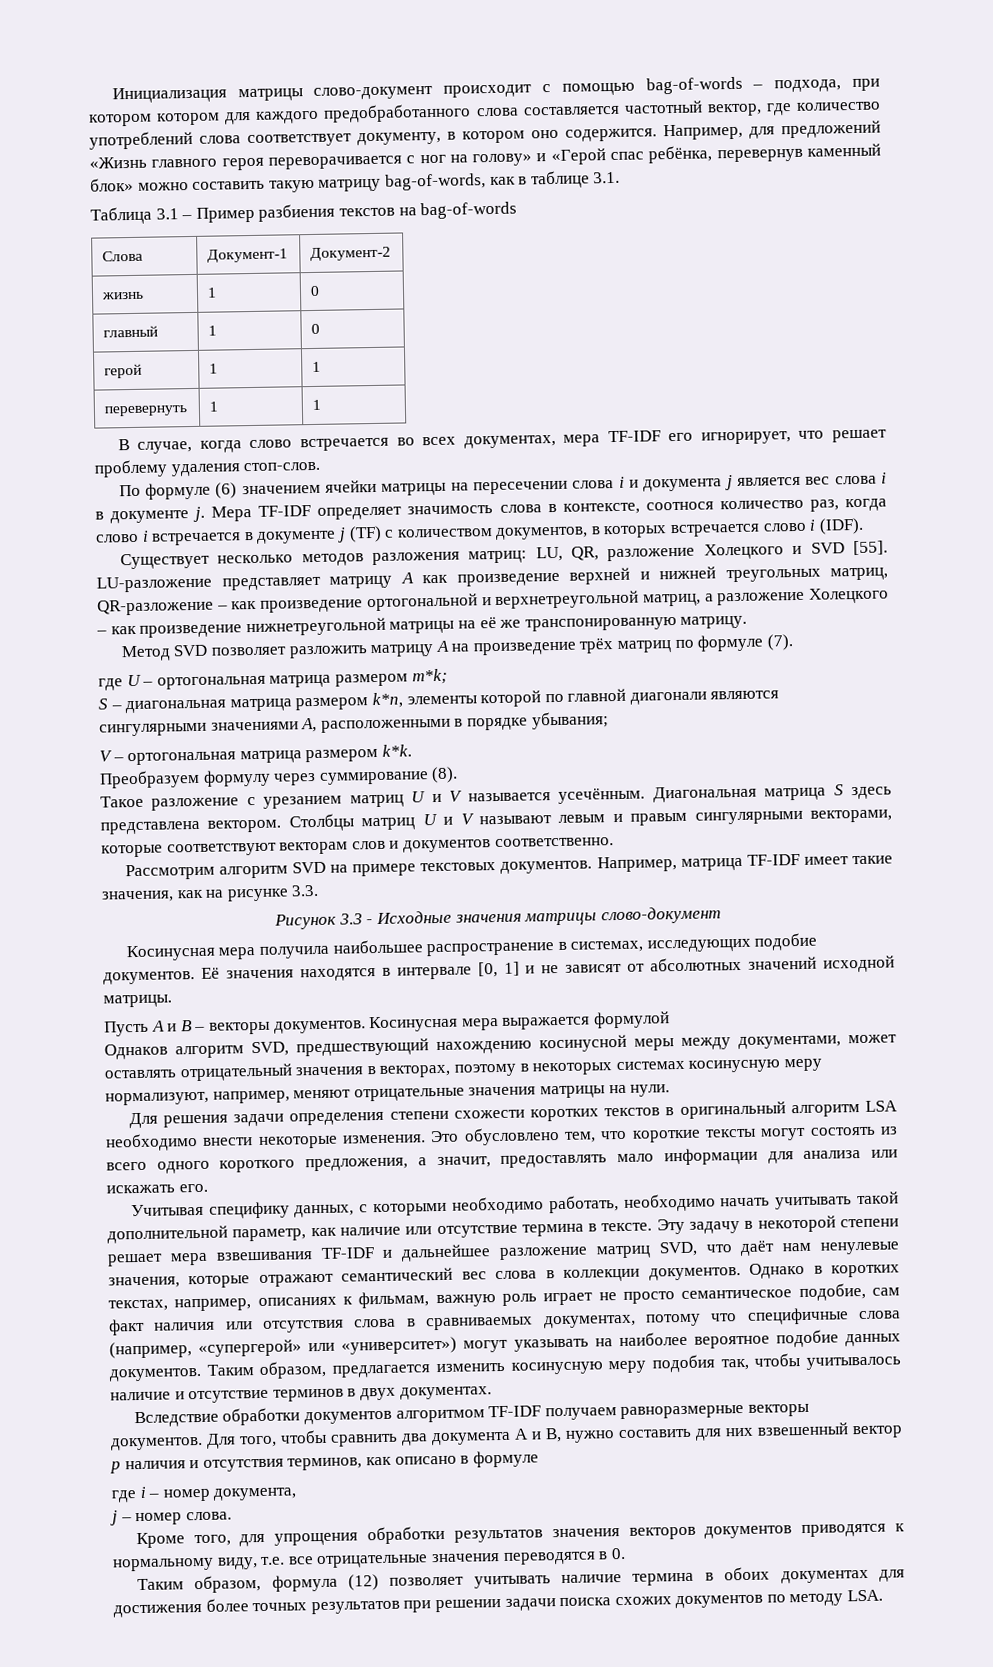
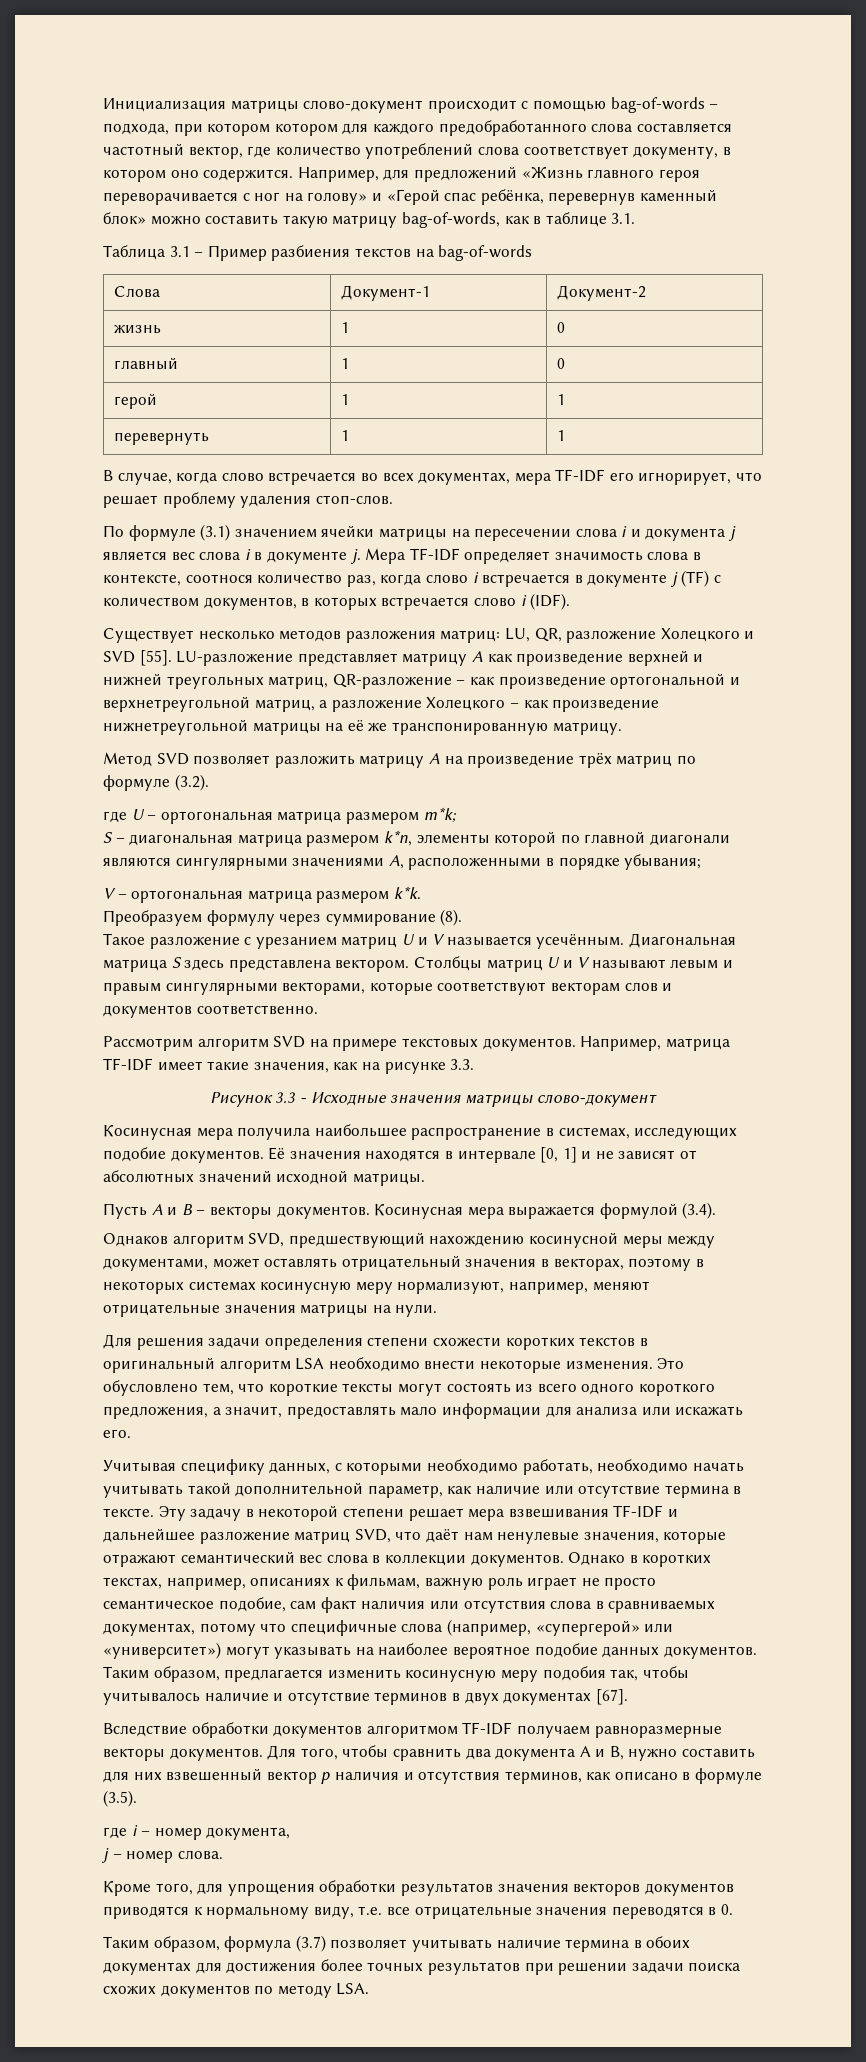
[215,482,238,499] (6) -> [200,524,231,541] (3.1)
[766,634,793,651] (7). -> [174,774,209,791] (3.2).
(670, 1020) none -> [682,1202,717,1219] (3.4).
[399,1386,492,1400] документах. -> [503,1689,628,1705] документах [67].
(539, 1459) none -> [103,1790,137,1807] (3.5).
[347,1574,379,1591] (12) -> [295,1935,326,1952] (3.7)

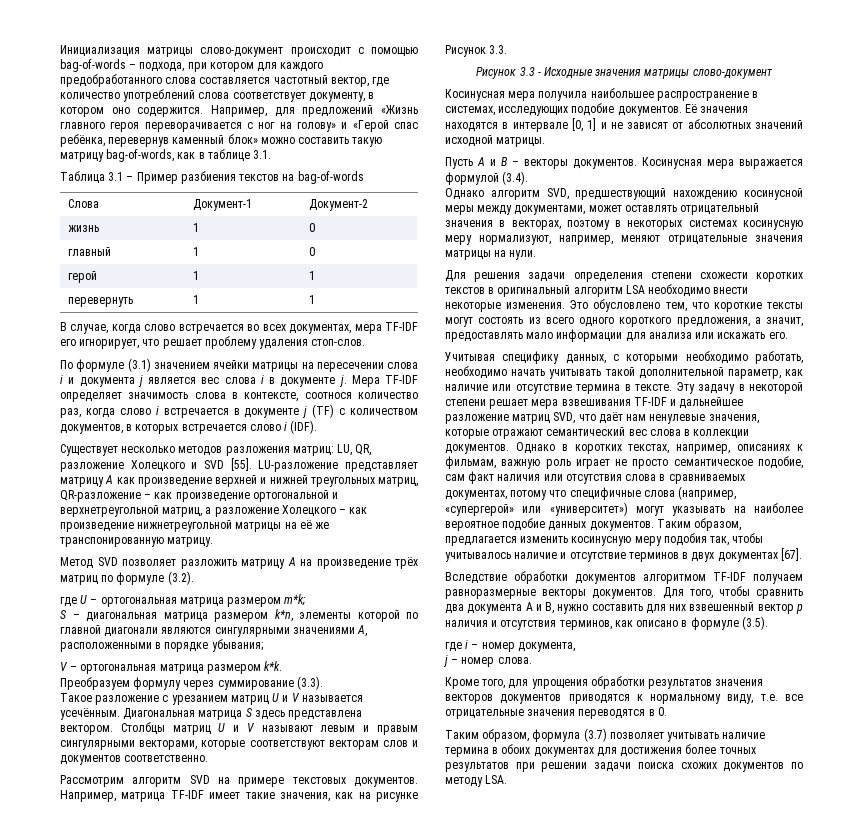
[274,123,338,136] котором -> (254, 67) none
[440,909,463,926] (8). -> [296,676,323,690] (3.3).
(446, 1068) none -> [445,45,486,57] Рисунок
[103,1233,168,1247] Однаков -> [445,188,484,200] Однако

